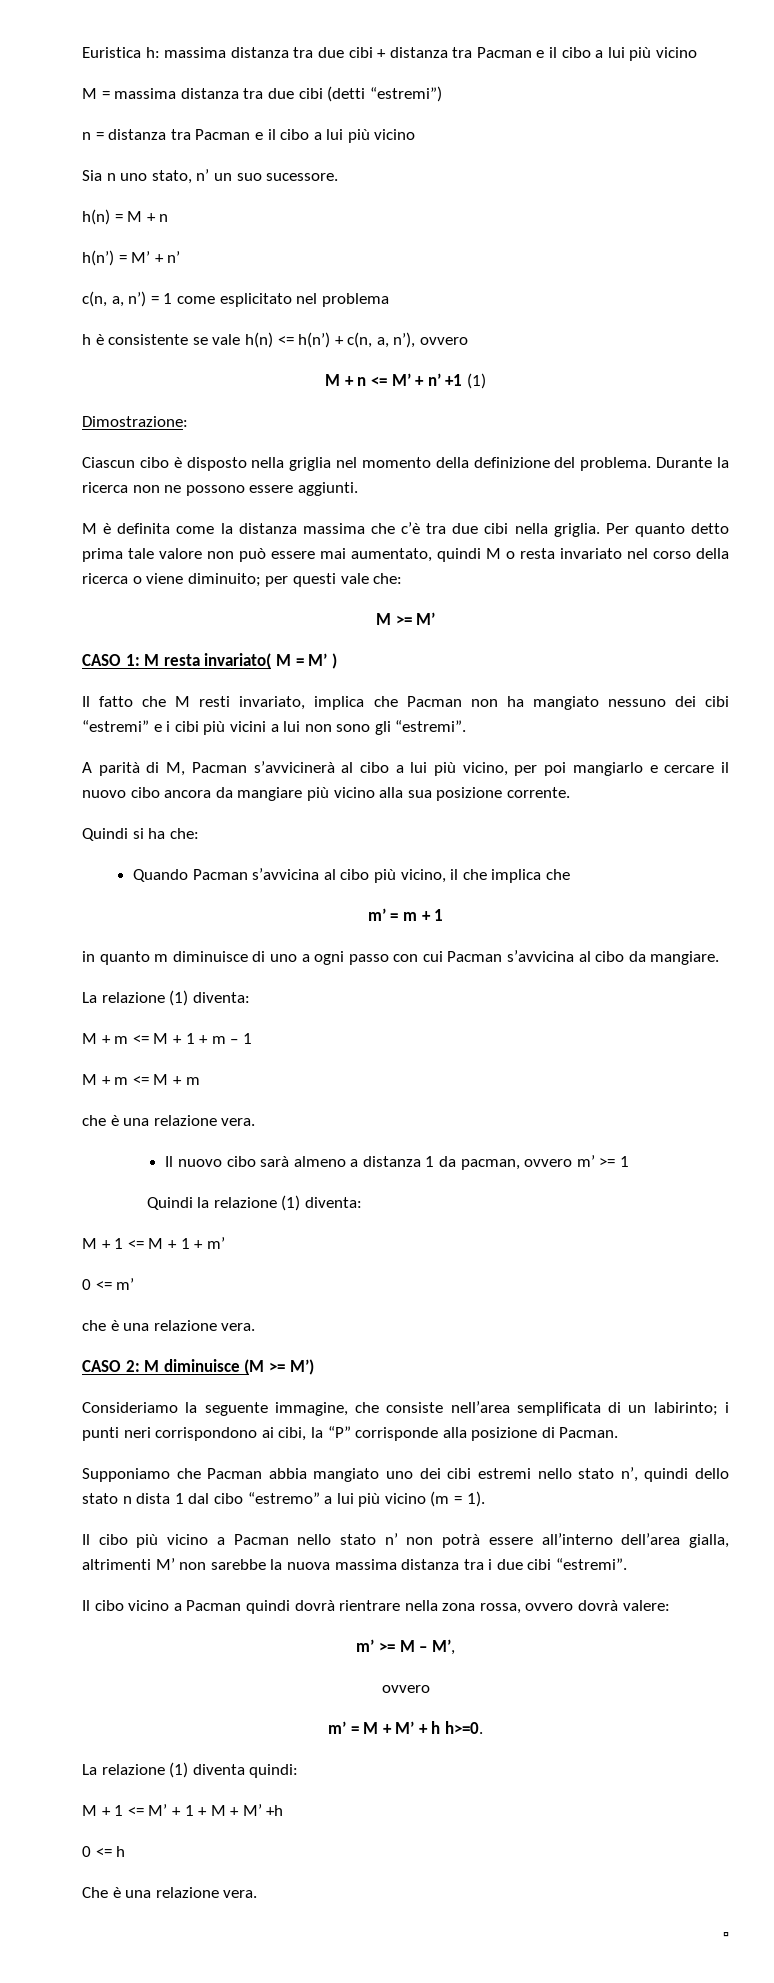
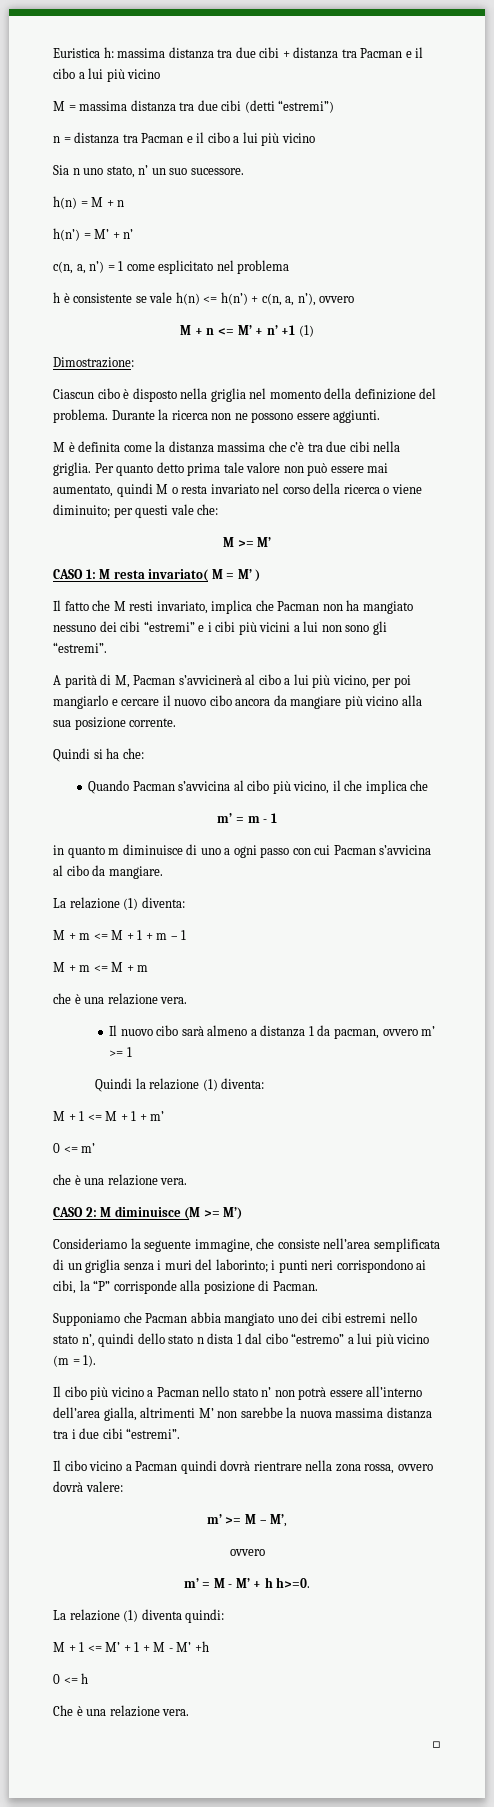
[421,911,431,921] + -> [263,819,268,823] -
[653,1402,718,1416] labirinto; -> [85,1259,268,1273] griglia senza i muri del laborinto;
[382,1724,392,1734] + -> [228,1584,233,1588] -
[230,1807,240,1816] + -> [168,1648,173,1652] -

